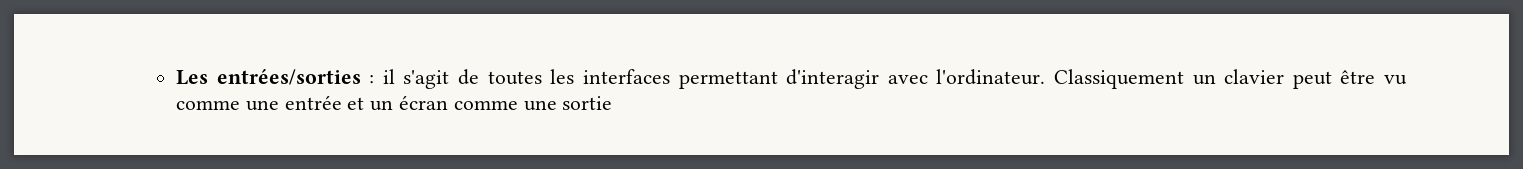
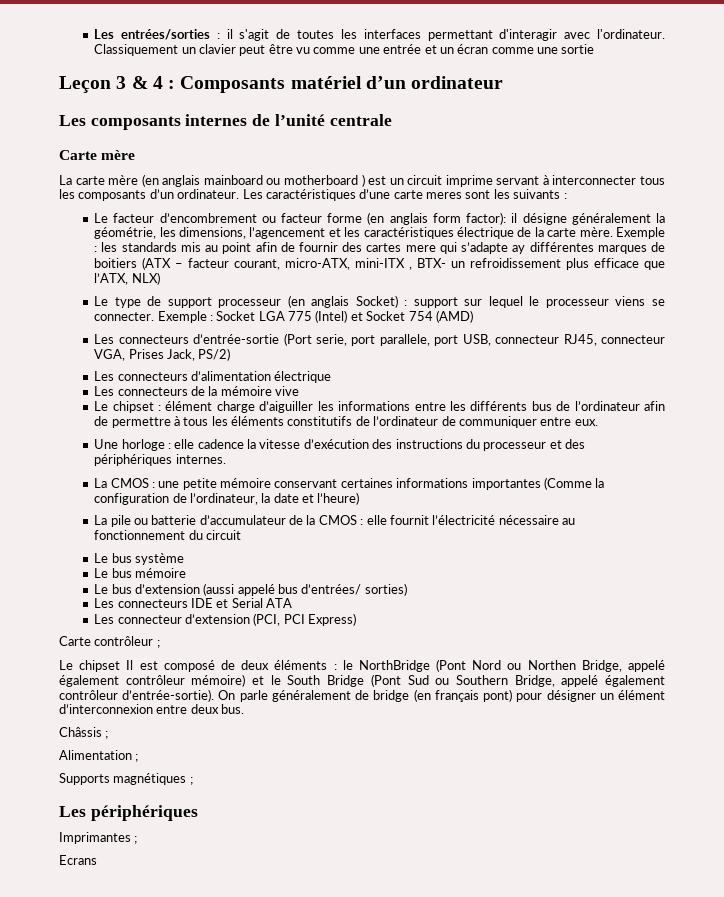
(613, 103) none -> [59,76,504,93] [59,114,392,130] [59,150,136,160] [59,174,665,187] [59,189,567,201] [94,212,665,225] [94,227,665,239] [94,242,665,254] [94,257,665,270] [94,272,160,285] [94,295,665,308] [94,310,473,323] [94,333,666,346] [94,348,231,361] [94,371,332,383] [94,386,300,396] [94,401,665,413] [94,416,598,428] [94,439,586,451] [94,454,226,466] [94,477,605,490] [94,492,360,505] [94,515,576,527] [94,530,241,540] [94,553,184,565] [94,568,186,578] [94,583,407,596] [94,598,293,608] [94,613,357,626] [59,636,160,648] [59,659,665,672] [59,674,665,687] [59,689,665,702] [59,704,245,714] [59,727,109,739] [59,750,139,762] [59,773,193,785] [59,805,198,821] [59,832,138,844] [59,855,97,865] // Leçon 3 & 4 : Composants matériel d’un ordinateur // Les composants internes de l’unité centrale // Carte mère // La carte mère (en anglais mainboard ou motherboard ) est un circuit imprime servant à interconnecter tous les composants d’un ordinateur. Les caractéristiques d’une carte meres sont les suivants : // Le facteur d’encombrement ou facteur forme (en anglais form factor): il désigne généralement la géométrie, les dimensions, l’agencement et les caractéristiques électrique de la carte mère. Exemple : les standards mis au point afin de fournir des cartes mere qui s’adapte ay différentes marques de boitiers (ATX – facteur courant, micro-ATX, mini-ITX , BTX- un refroidissement plus efficace que l’ATX, NLX) // Le type de support processeur (en anglais Socket) : support sur lequel le processeur viens se connecter. Exemple : Socket LGA 775 (Intel) et Socket 754 (AMD) // Les connecteurs d’entrée-sortie (Port serie, port parallele, port USB, connecteur RJ45, connecteur VGA, Prises Jack, PS/2) // Les connecteurs d’alimentation électrique // Les connecteurs de la mémoire vive // Le chipset : élément charge d’aiguiller les informations entre les différents bus de l’ordinateur afin de permettre à tous les éléments constitutifs de l’ordinateur de communiquer entre eux. // Une horloge : elle cadence la vitesse d’exécution des instructions du processeur et des périphériques internes. // La CMOS : une petite mémoire conservant certaines informations importantes (Comme la configuration de l’ordinateur, la date et l’heure) // La pile ou batterie d’accumulateur de la CMOS : elle fournit l’électricité nécessaire au fonctionnement du circuit // Le bus système // Le bus mémoire // Le bus d’extension (aussi appelé bus d’entrées/ sorties) // Les connecteurs IDE et Serial ATA // Les connecteur d’extension (PCI, PCI Express) // Carte contrôleur ; // Le chipset Il est composé de deux éléments : le NorthBridge (Pont Nord ou Northen Bridge, appelé également contrôleur mémoire) et le South Bridge (Pont Sud ou Southern Bridge, appelé également contrôleur d’entrée-sortie). On parle généralement de bridge (en français pont) pour désigner un élément d’interconnexion entre deux bus. // Châssis ; // Alimentation ; // Supports magnétiques ; // Les périphériques // Imprimantes ; // Ecrans

